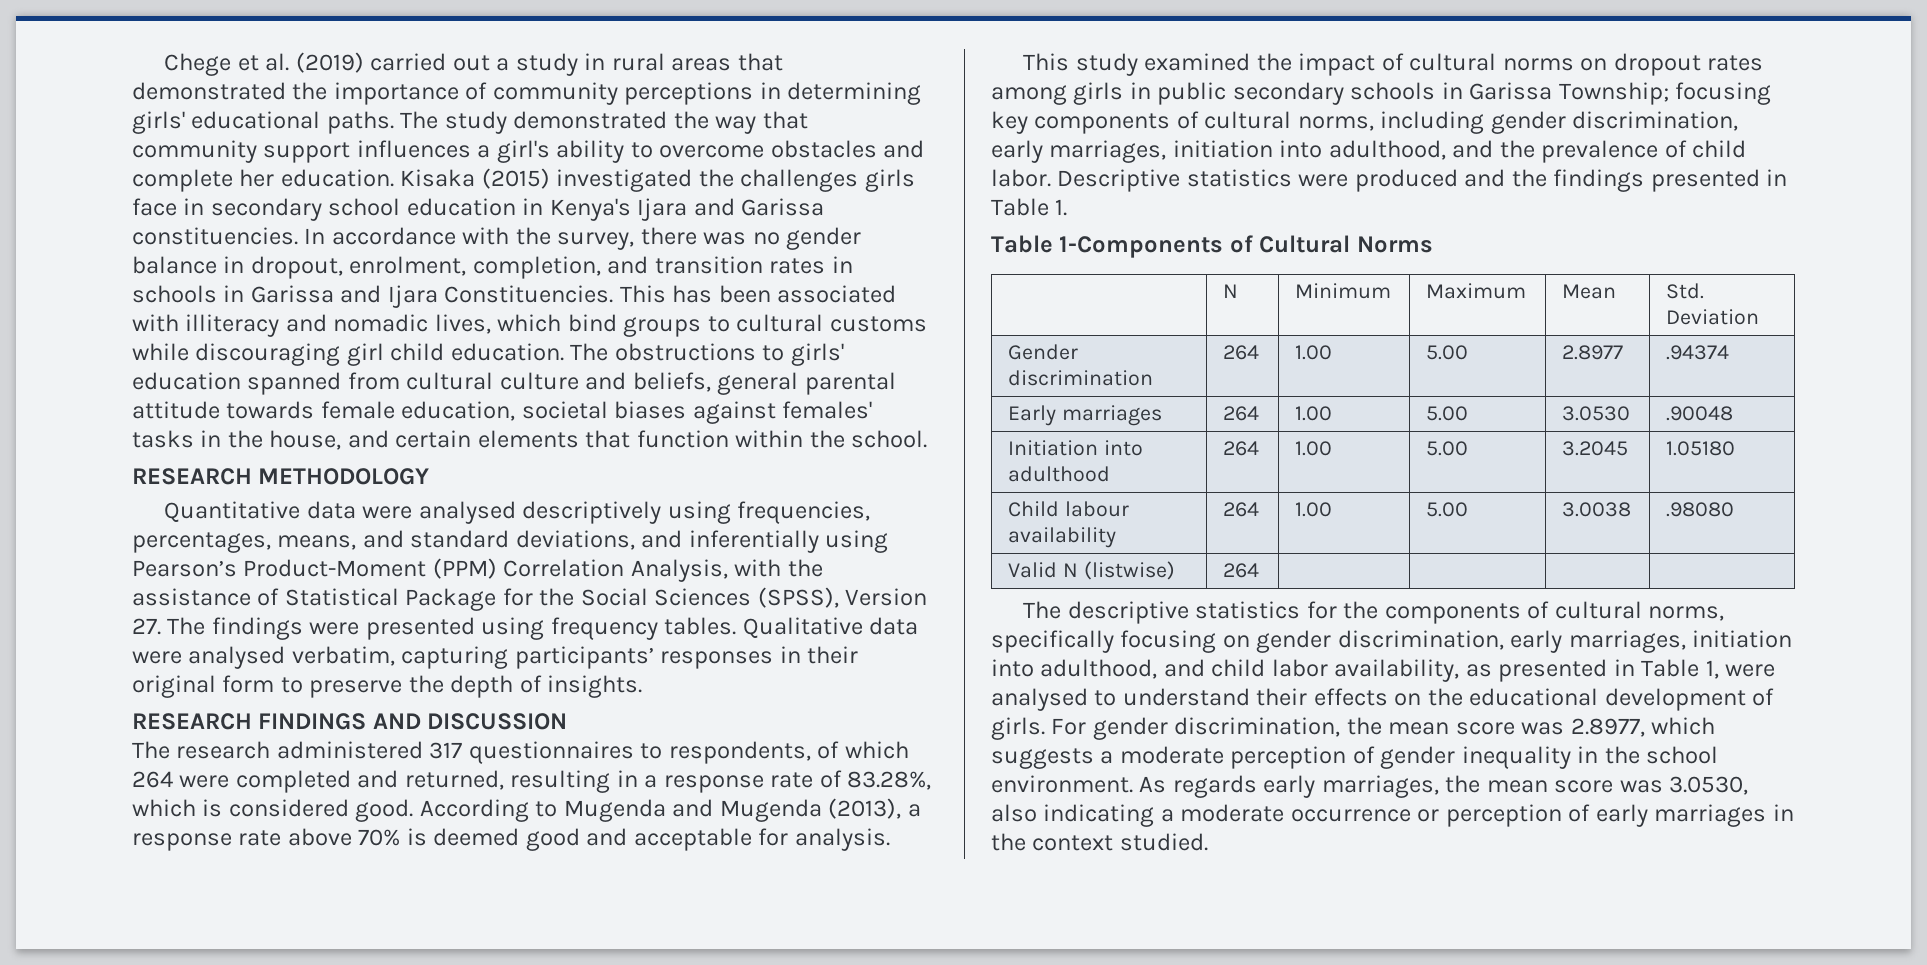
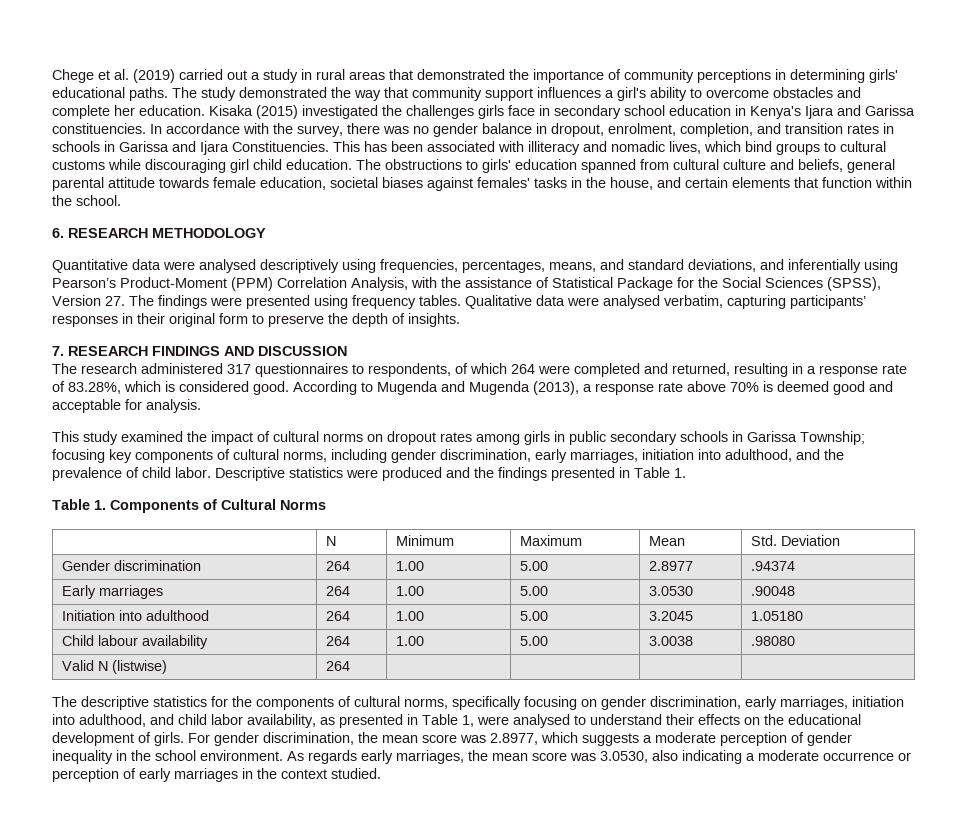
(928, 439) none -> [52,228,64,238] 6.
(643, 686) none -> [52,346,64,356] 7.
[1059,236,1224,258] 1-Components -> [94,500,199,513] 1. Components

